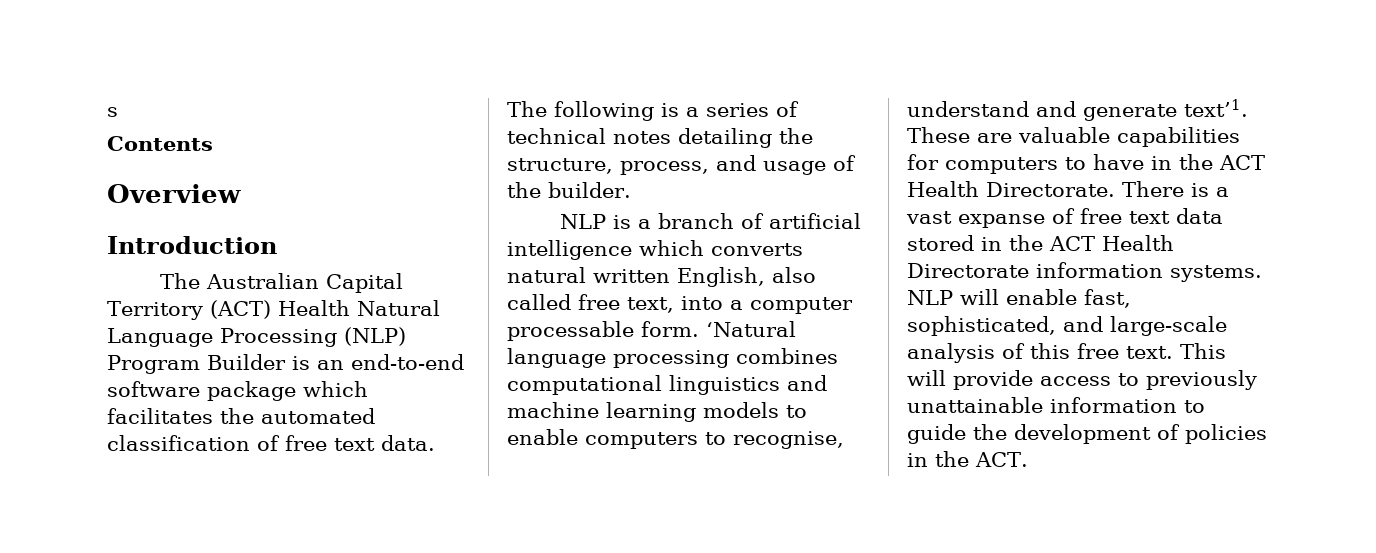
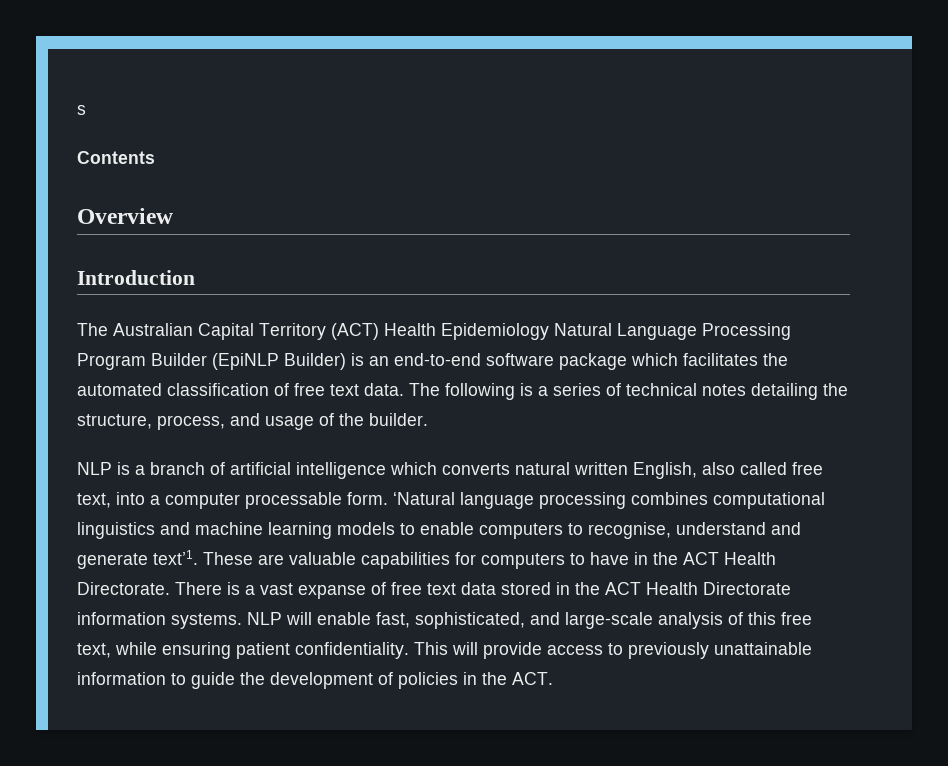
(350, 308) none -> [441,323,549,340] Epidemiology
[344,327,406,346] (NLP) -> (791, 331) none
(286, 362) none -> [212,353,346,370] (EpiNLP Builder)
[1126,346,1173,359] text. -> [77,642,409,659] text, while ensuring patient confidentiality.

